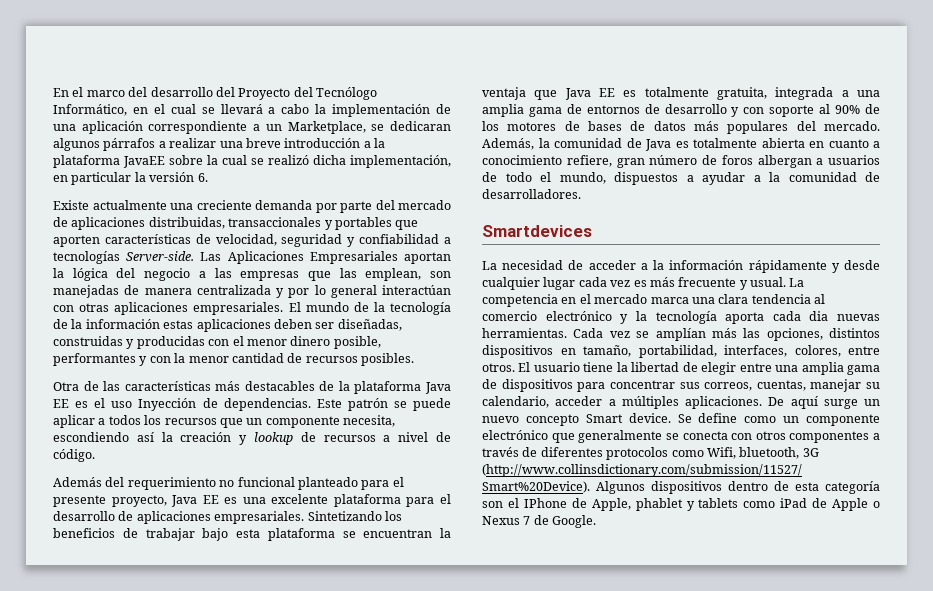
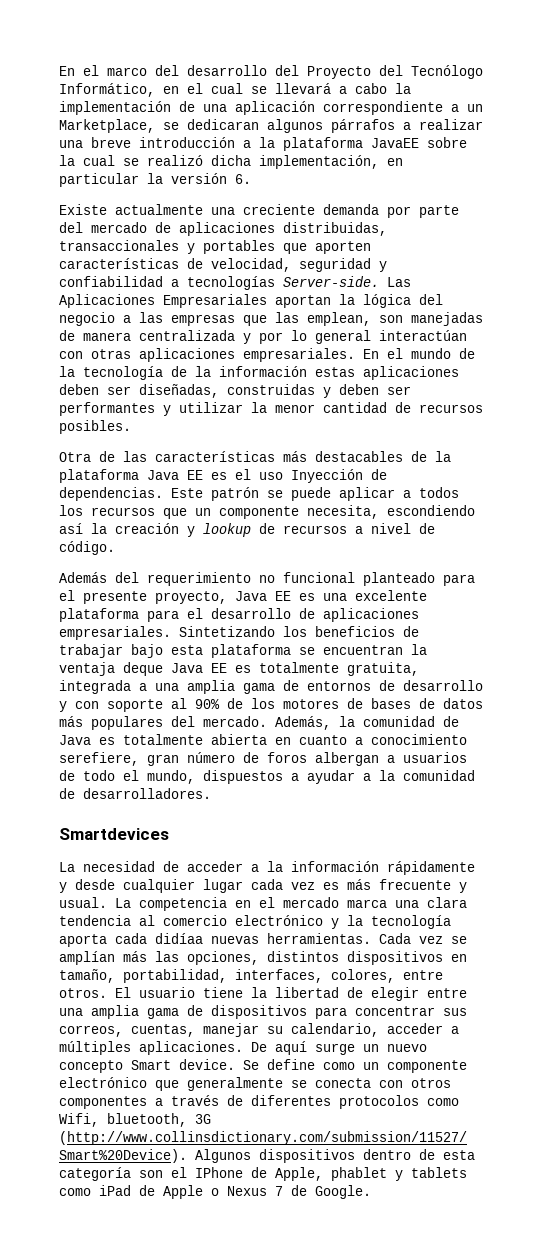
[288,302,301,312] El -> [363,348,403,359] En el
[136,336,381,349] producidas con el menor dinero posible, -> [339,384,411,395] deben ser
[149,356,171,363] con -> [179,402,243,413] utilizar
[534,90,558,100] que -> [123,662,163,676] deque
[566,155,612,167] refiere, -> [59,752,139,766] serefiere,
[809,311,829,321] dia -> [155,933,203,944] didíaa

